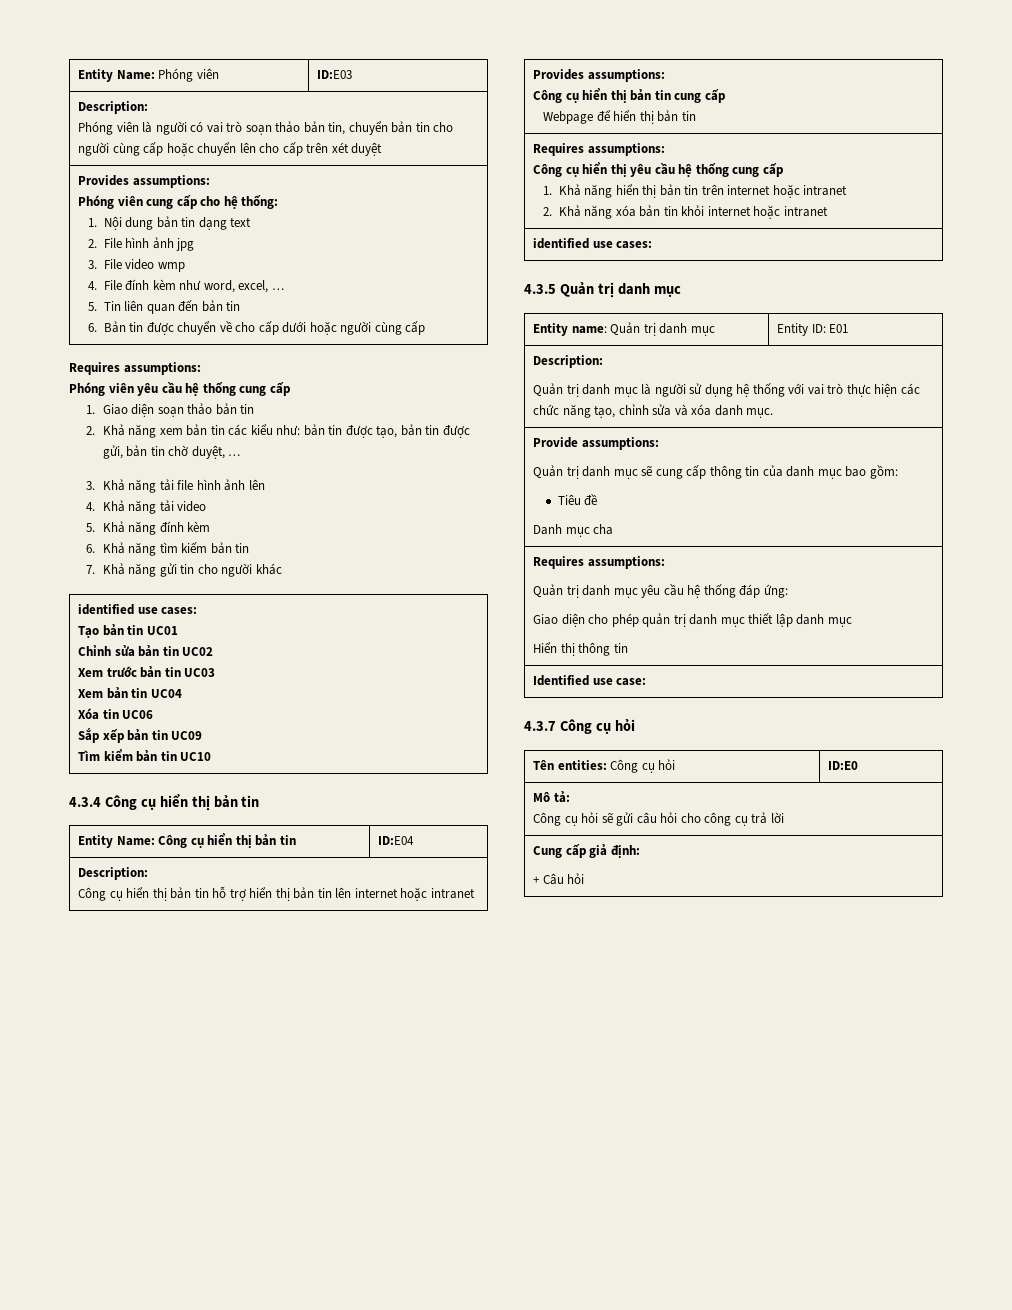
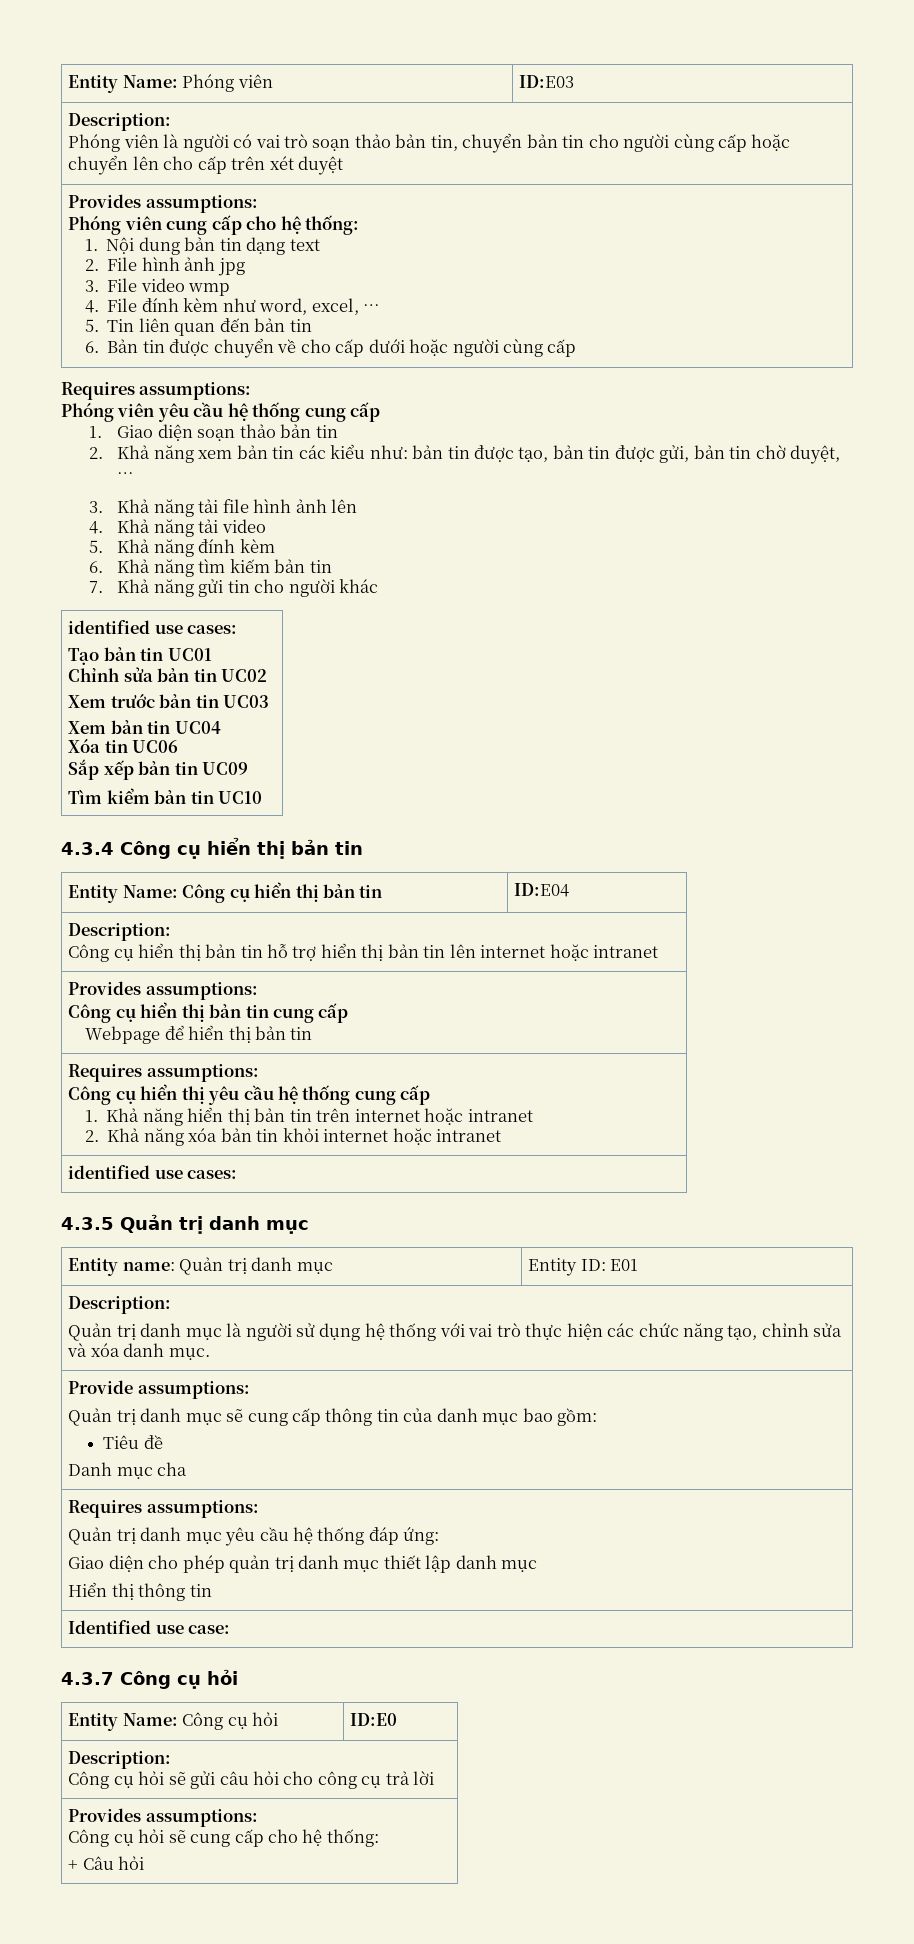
[533,760,607,770] Tên entities: -> [68,1713,178,1731] Entity Name:
[533,791,570,803] Mô tả: -> [68,1751,172,1769] Description:
[533,844,640,858] Cung cấp giả định: -> [68,1808,258,1827] [68,1829,379,1847] Provides assumptions: // Công cụ hỏi sẽ cung cấp cho hệ thống:

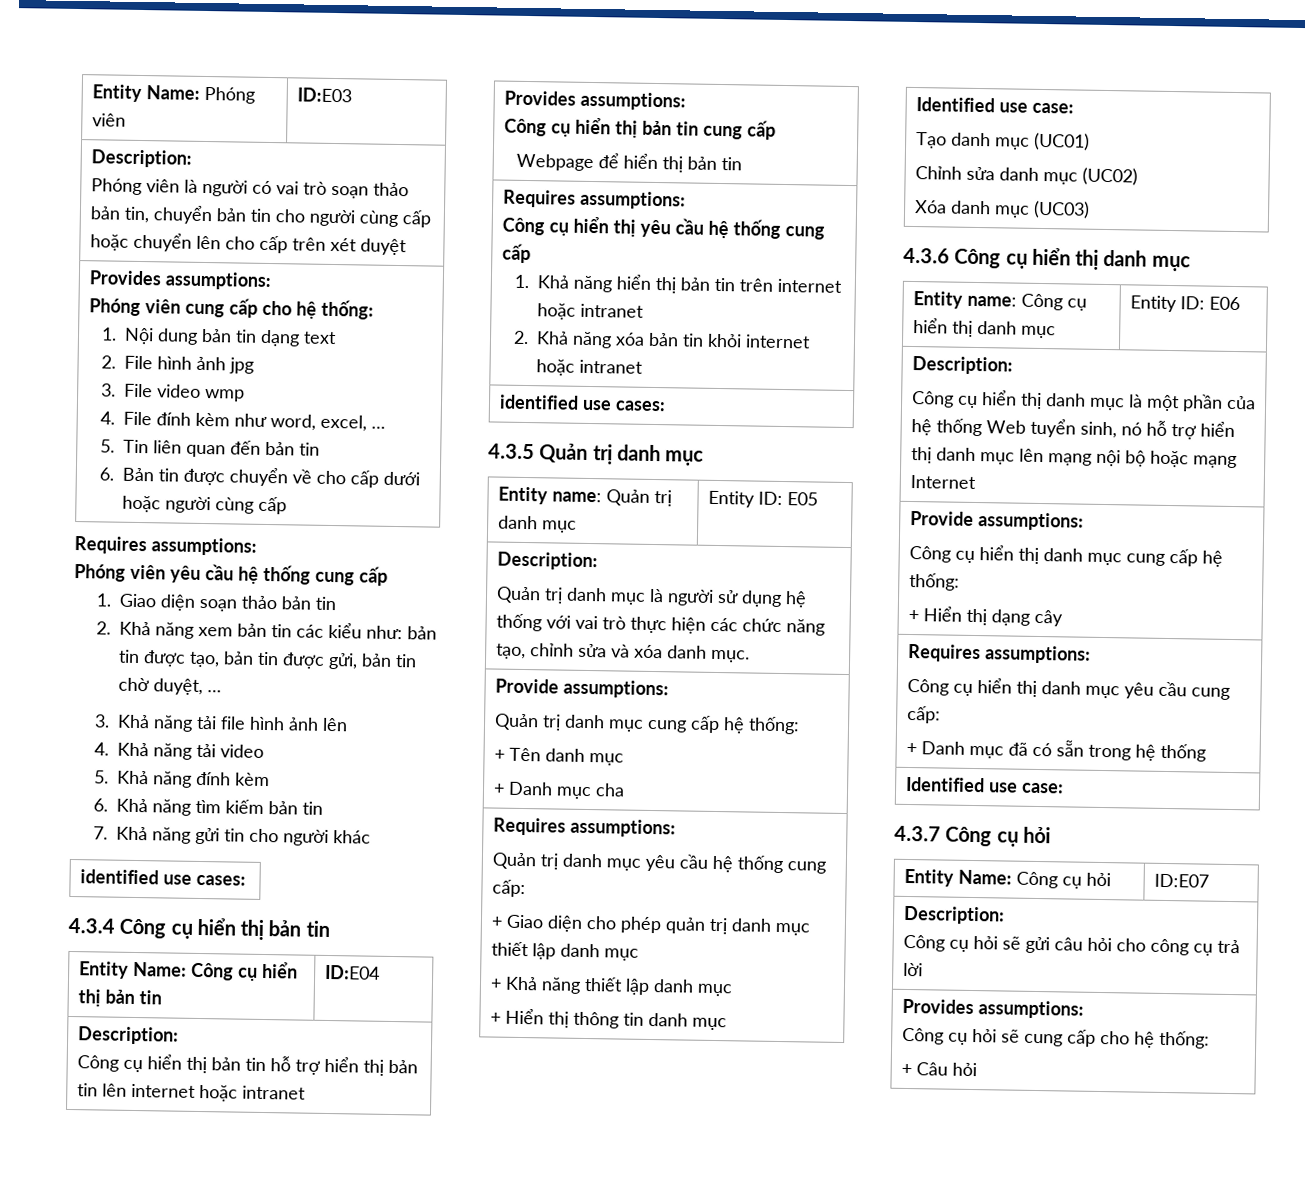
[68,646,212,665] [68,667,268,682] [68,693,270,708] [68,719,221,734] [68,739,179,753] [68,759,249,780] [68,788,263,804] // Tạo bản tin UC01 // Chỉnh sửa bản tin UC02 // Xem trước bản tin UC03 // Xem bản tin UC04 // Xóa tin UC06 // Sắp xếp bản tin UC09 // Tìm kiểm bản tin UC10 -> (246, 880) none
[610,1259,639,1271] E01 -> [786,492,818,506] E05
[226,1408,598,1426] [103,1435,163,1449] sẽ cung cấp thông tin của danh mục bao gồm: // Tiêu đề // -> [646,715,800,735] [493,747,624,766] [492,783,505,795] cung cấp hệ thống: // + Tên danh mục // +
[368,1527,440,1545] đáp ứng: // -> [786,861,826,874] [491,879,526,898] [490,916,503,928] cung cấp: // +
[68,1582,212,1601] Hiển thị thông tin -> [489,976,733,997] [489,1008,727,1031] [915,97,1074,114] [915,132,1090,151] [914,166,1138,186] [914,200,1090,219] [903,247,1191,272] [912,290,1087,311] [912,317,1056,339] [1129,295,1240,313] [911,355,1013,375] [910,390,1256,412] [910,418,1235,440] [910,446,1237,469] [909,474,976,489] [909,510,1084,531] [908,545,1223,567] [908,572,960,591] [907,606,1063,627] [907,643,1091,664] [906,678,1230,700] [906,705,941,724] [905,740,1206,762] + Khả năng thiết lập danh mục // + Hiển thị thông tin danh mục // Identified use case: // Tạo danh mục (UC01) // Chỉnh sửa danh mục (UC02) // Xóa danh mục (UC03) // 4.3.6 Công cụ hiển thị danh mục // Entity name: Công cụ hiển thị danh mục | Entity ID: E06 // Description: // Công cụ hiển thị danh mục là một phần của hệ thống Web tuyển sinh, nó hỗ trợ hiển thị danh mục lên mạng nội bộ hoặc mạng Internet // Provide assumptions: // Công cụ hiển thị danh mục cung cấp hệ thống: // + Hiển thị dạng cây // Requires assumptions: // Công cụ hiển thị danh mục yêu cầu cung cấp: // + Danh mục đã có sẵn trong hệ thống
[350,1713,398,1726] ID:E0 -> [1153,873,1209,888] ID:E07

